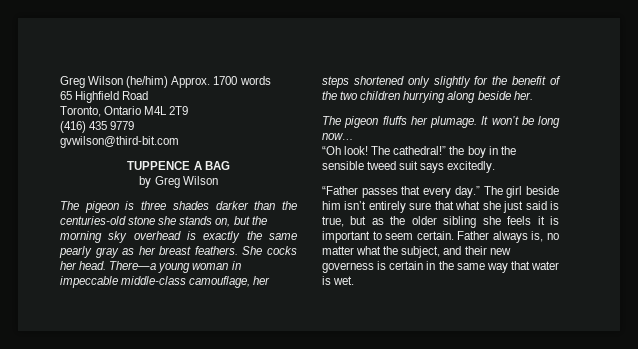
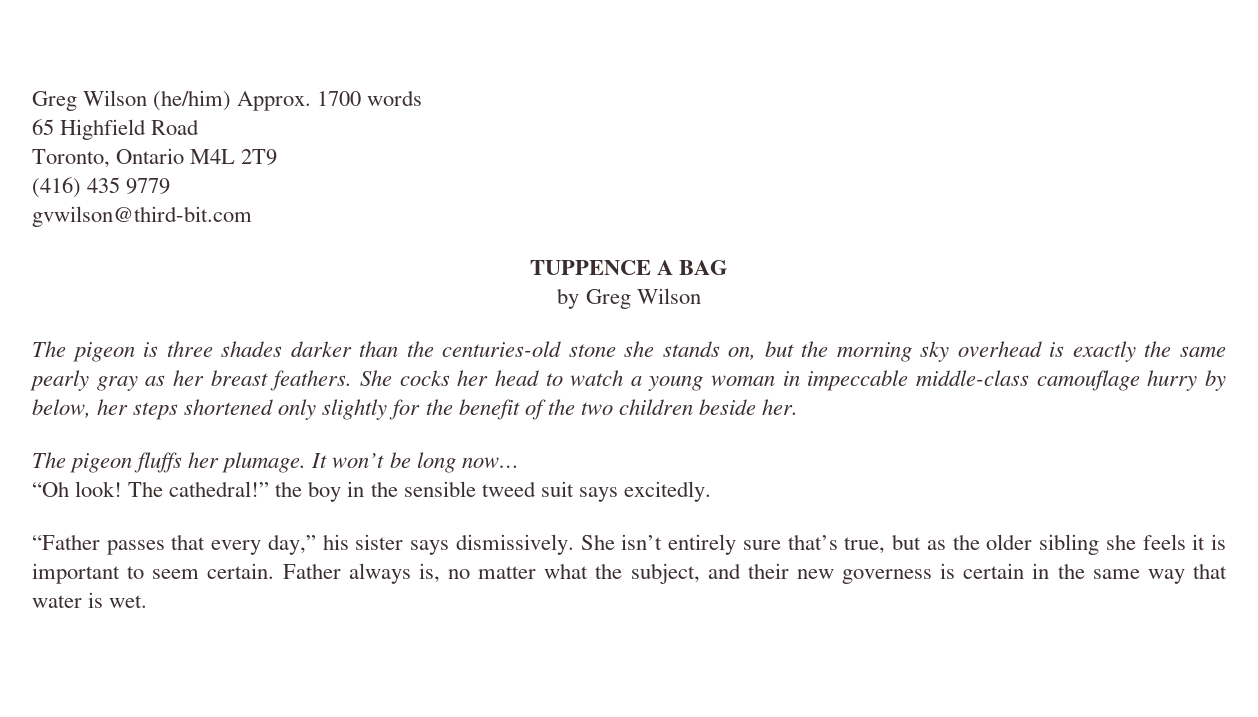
[79,261,157,270] head. There—a -> [494,370,642,386] head to watch a
[189,276,251,288] camouflage, -> [1036,370,1226,391] [32,399,91,418] camouflage hurry by below,
[403,91,476,103] hurrying along -> (693, 407) none
[454,186,559,198] [322,201,559,213] day.” The girl beside him isn’t entirely sure that what she just said is -> [267,534,838,555] day,” his sister says dismissively. She isn’t entirely sure that’s

